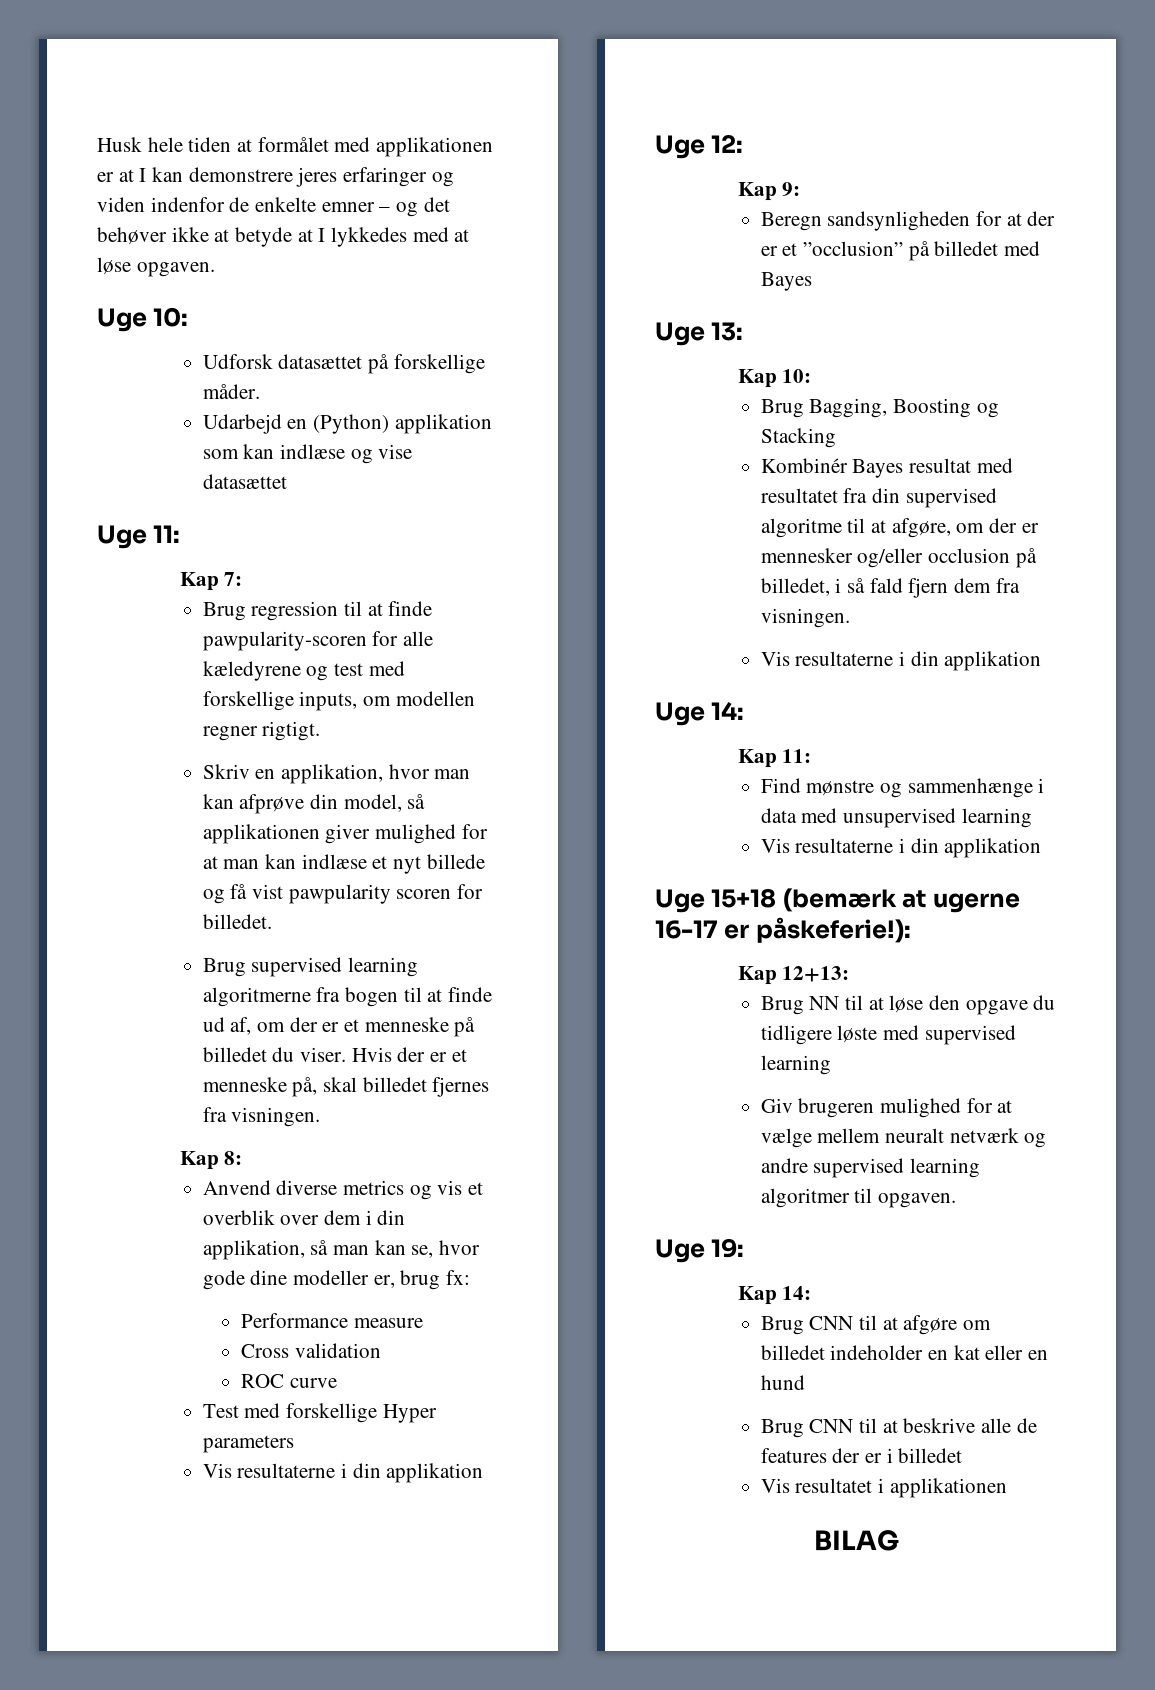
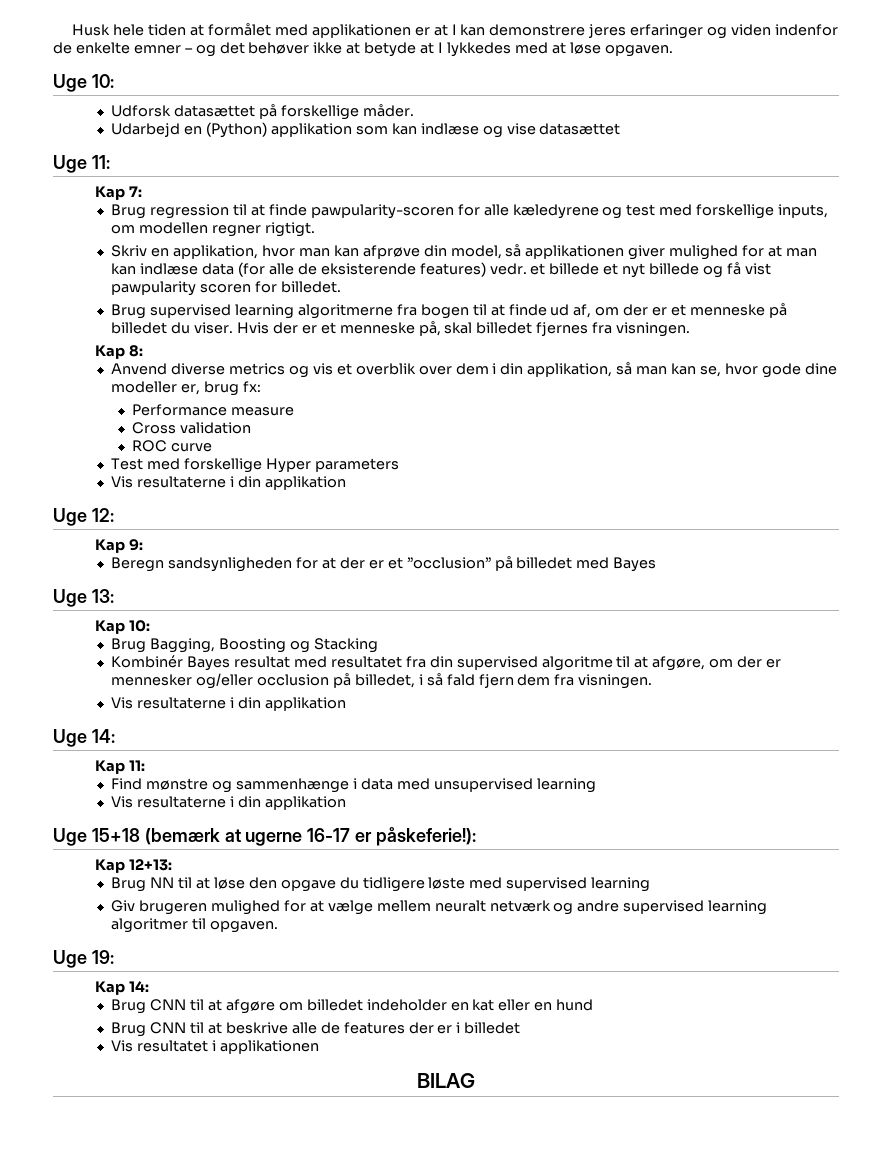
(367, 861) none -> [202,262,600,277] data (for alle de eksisterende features) vedr. et billede

